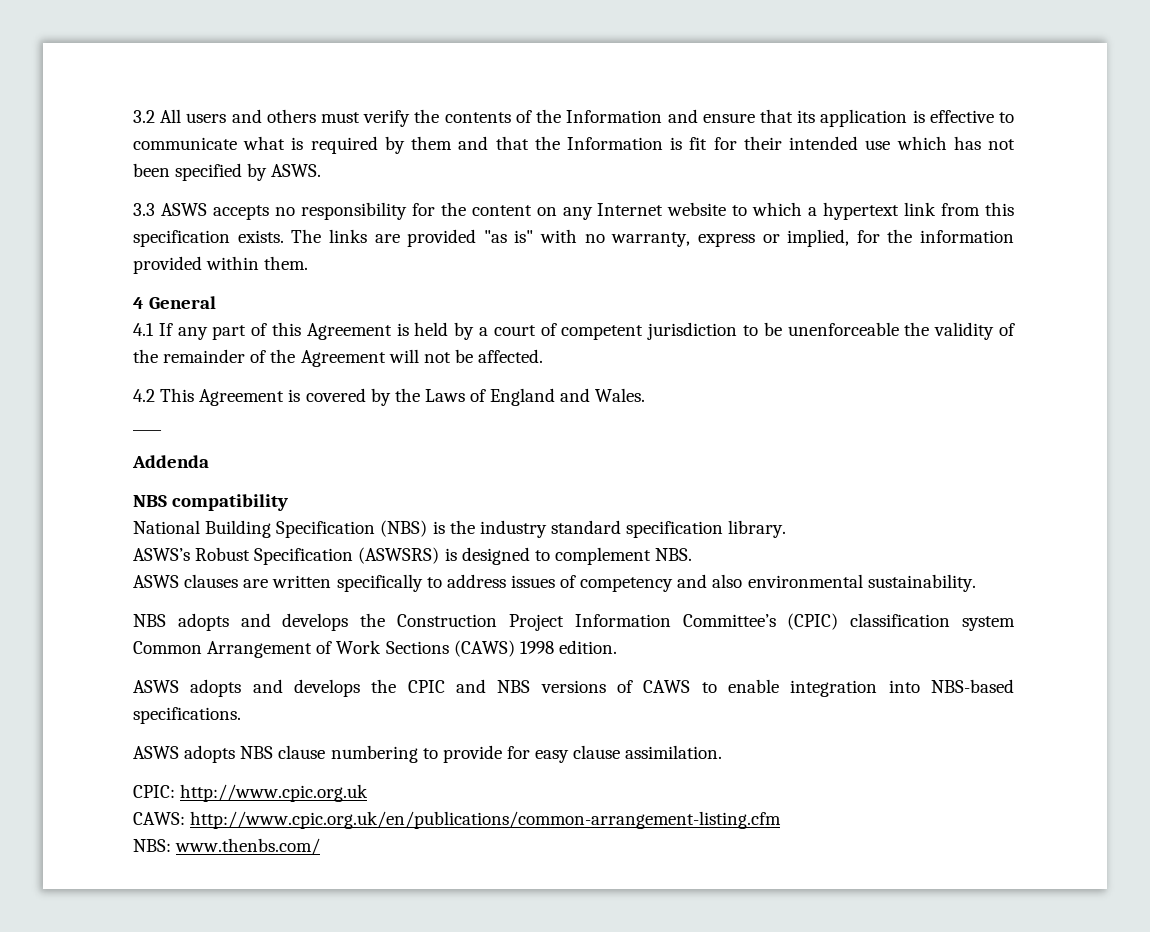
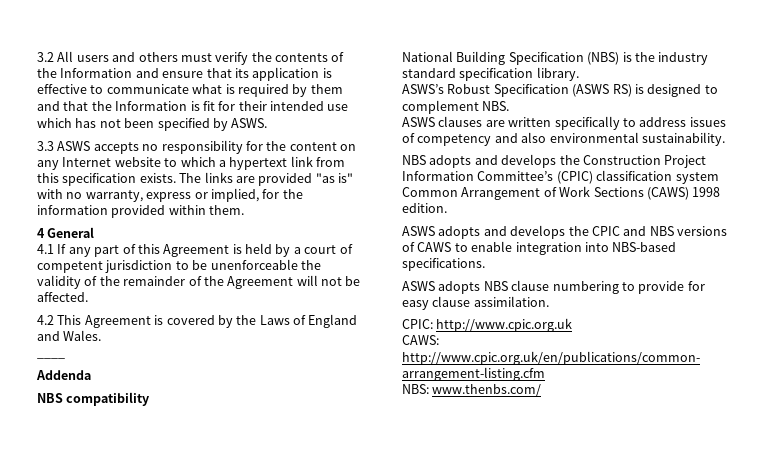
[358,547,440,564] (ASWSRS) -> [572,84,632,97] (ASWS RS)

